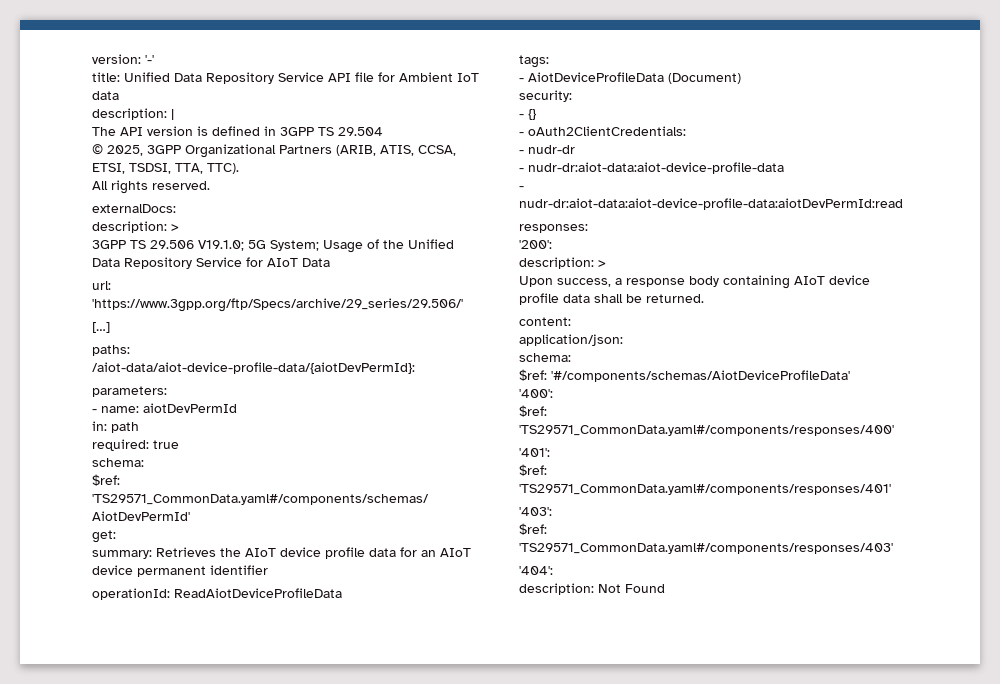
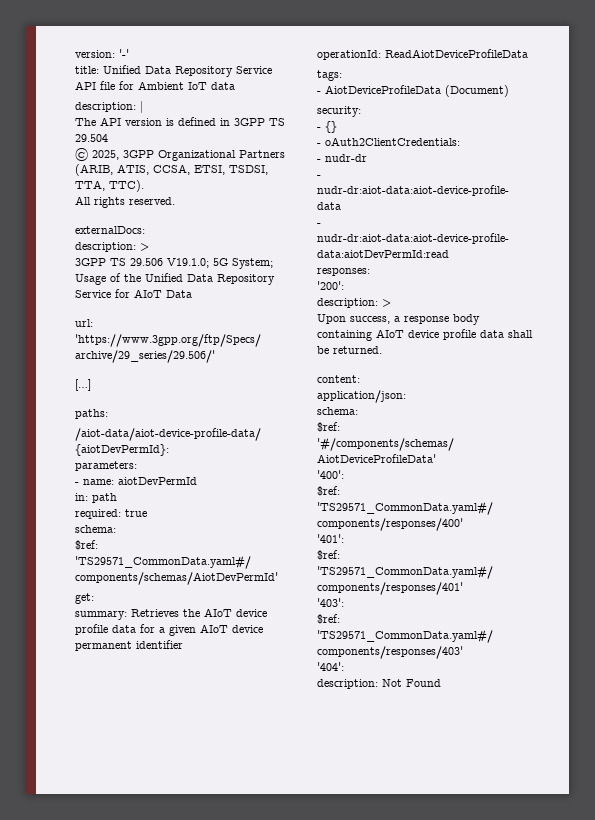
[421,550,436,557] an -> [159,625,196,636] a given

